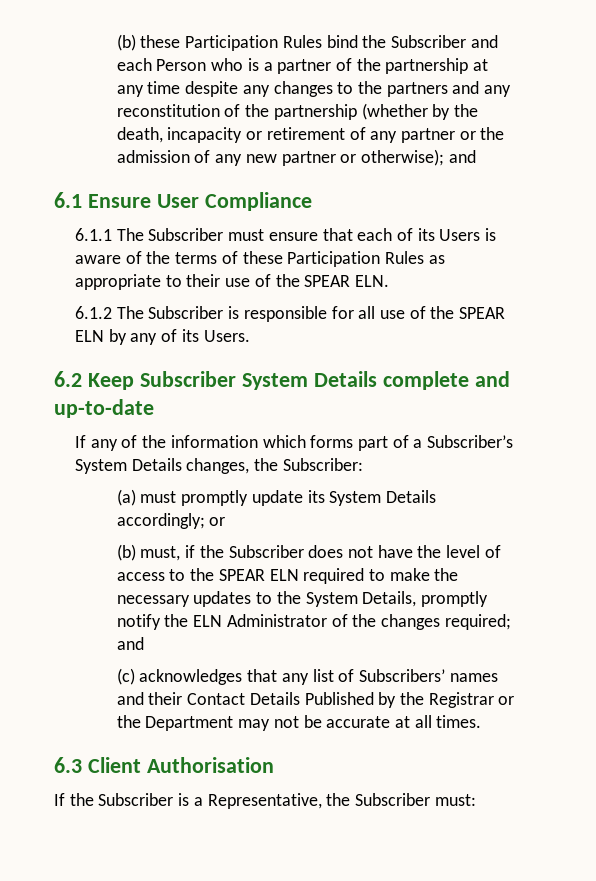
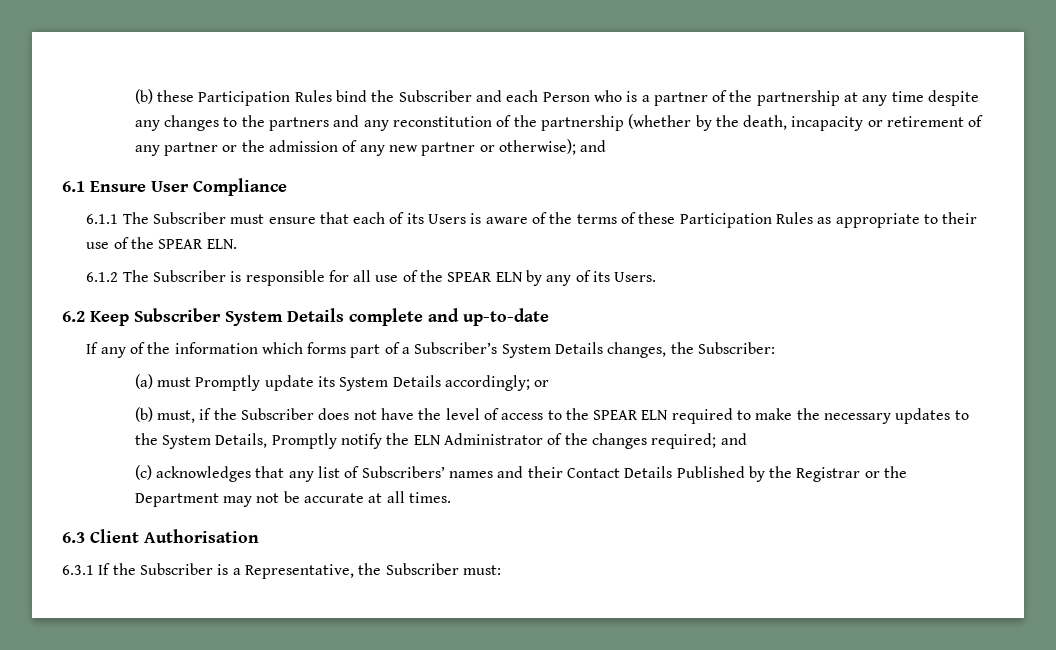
[181,490,249,506] promptly -> [195,375,261,391] Promptly
[420,591,488,607] promptly -> [271,433,337,449] Promptly
(274, 765) none -> [62,565,94,575] 6.3.1

